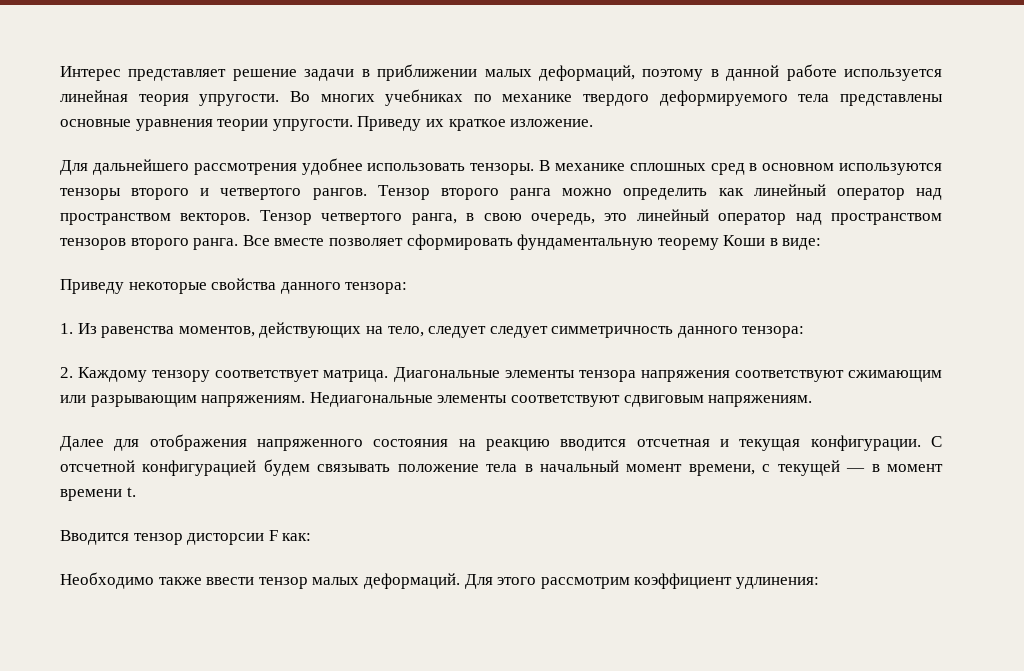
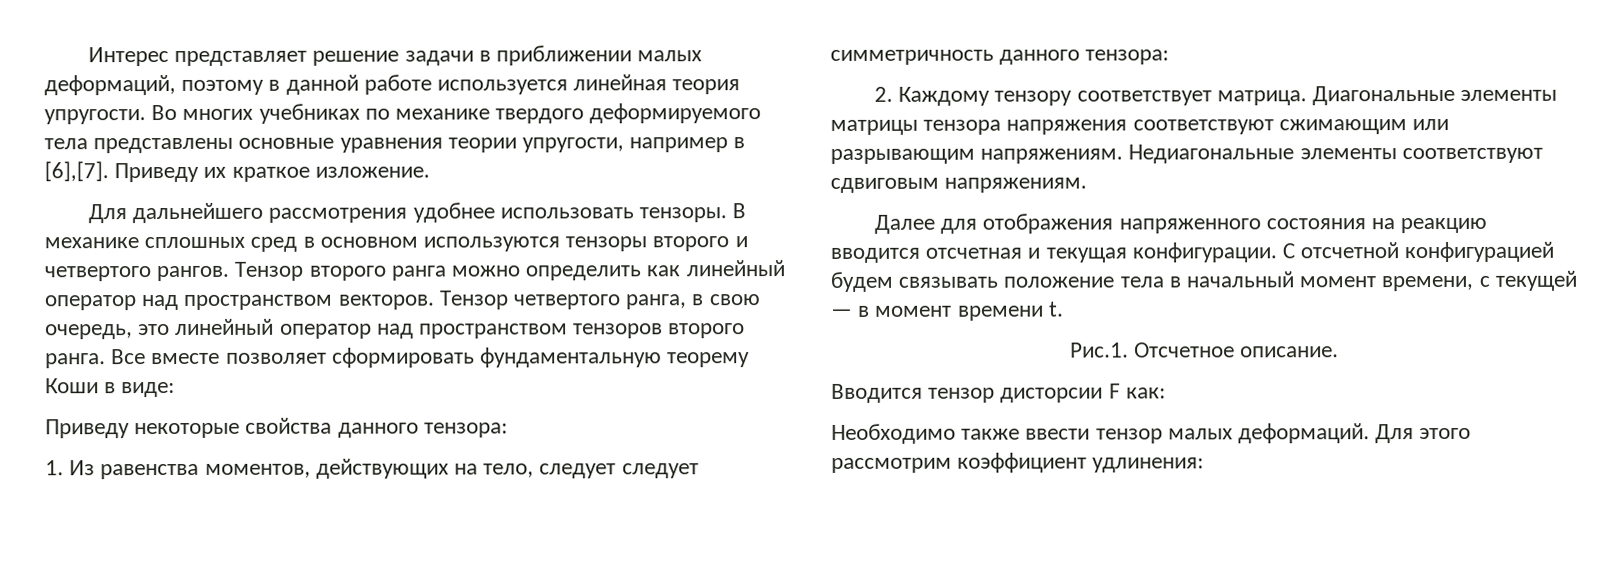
[272,119,353,131] упругости. -> [522,137,746,153] [44,161,109,182] упругости, например в [6],[7].
(575, 374) none -> [830,119,918,135] матрицы
(136, 492) none -> [1069,342,1340,358] // Рис.1. Отсчетное описание.

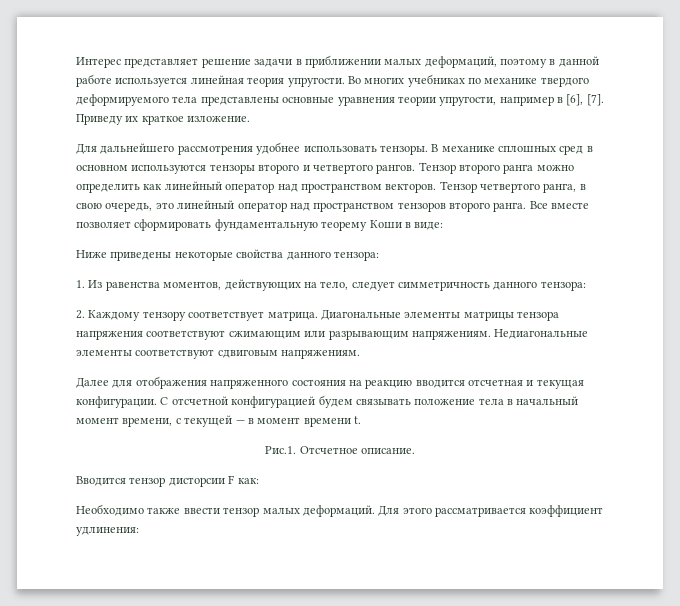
[44,161,109,182] [6],[7]. -> [566,94,604,106] [6], [7].
[45,419,130,439] Приведу -> [76,250,172,261] Ниже приведены
[621,463,699,479] следует -> (395, 286) none
[831,457,952,473] рассмотрим -> [435,507,526,517] рассматривается

